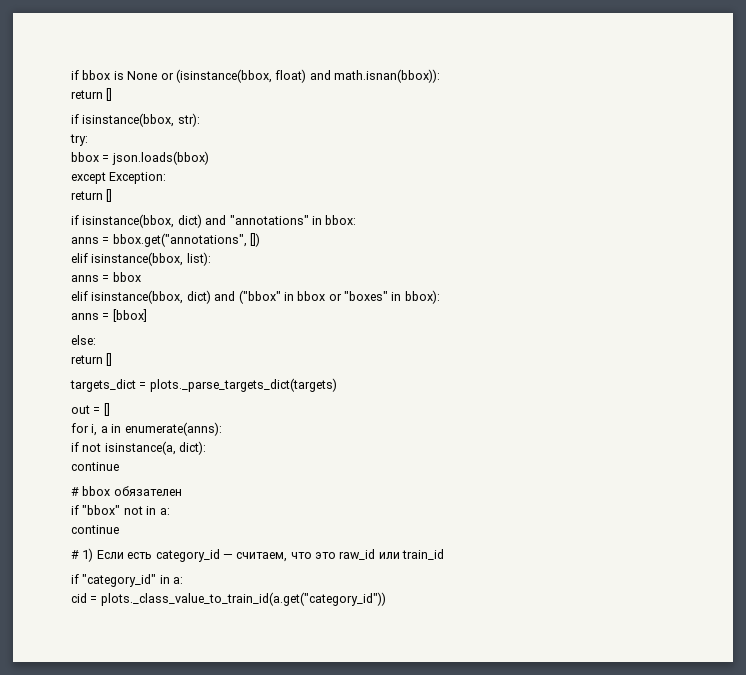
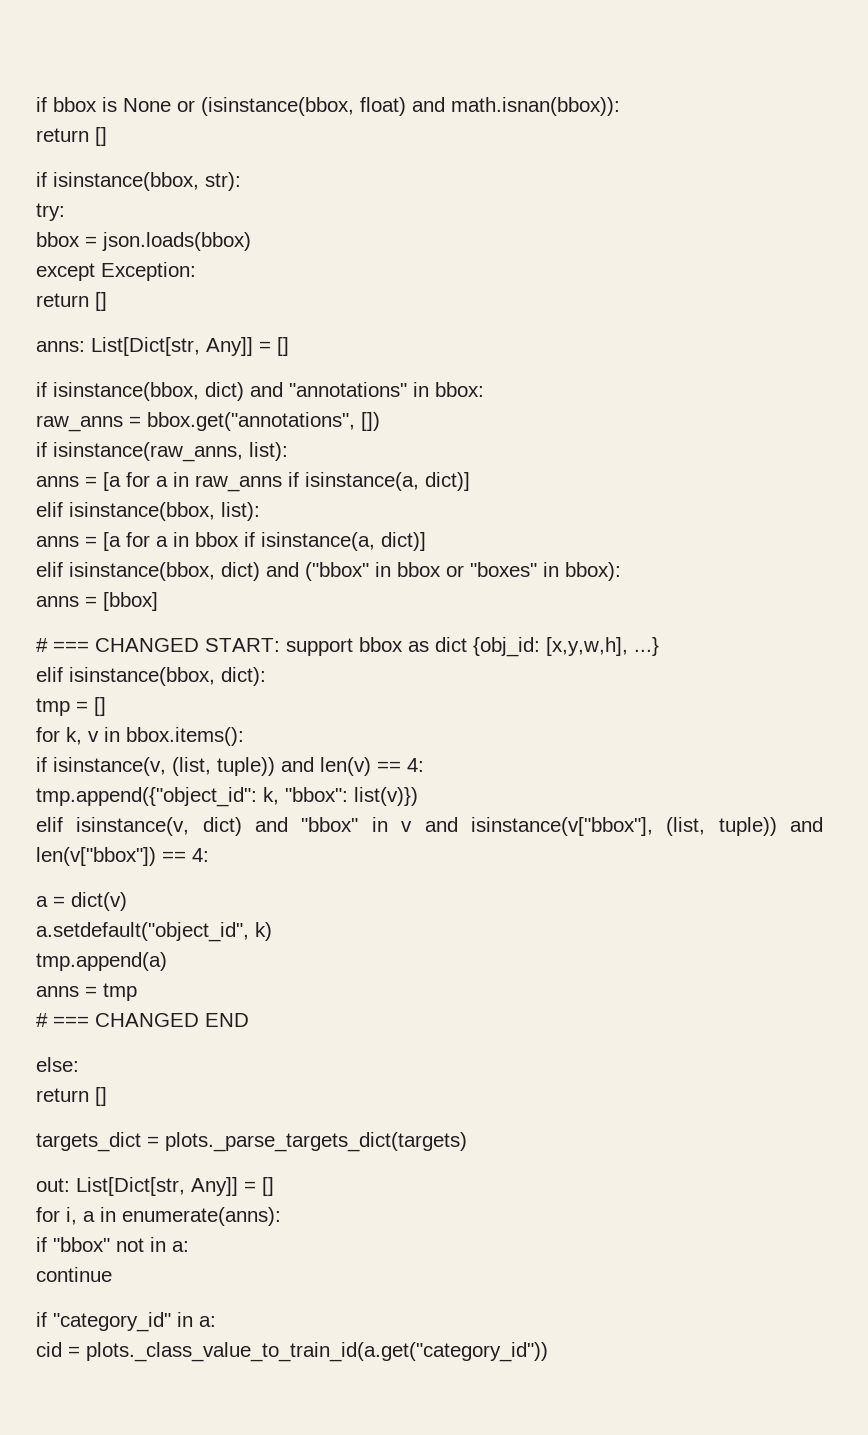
(113, 195) none -> [36,337,289,356] // anns: List[Dict[str, Any]] = []
[71,237,99,244] anns -> [36,415,123,432] raw_anns
(261, 240) none -> [36,442,288,462] [36,472,470,492] // if isinstance(raw_anns, list): // anns = [a for a in raw_anns if isinstance(a, dict)]
[112,272,141,282] bbox -> [103,532,426,551] [a for a in bbox if isinstance(a, dict)]
(147, 315) none -> [36,637,659,657] [36,667,266,686] [36,697,106,716] [36,727,244,746] [36,757,424,776] [36,787,418,807] [36,817,824,836] [36,847,209,866] [36,892,127,911] [36,922,272,942] [36,952,167,971] [36,983,137,1001] [36,1013,249,1027] // # === CHANGED START: support bbox as dict {obj_id: [x,y,w,h], ...} // elif isinstance(bbox, dict): // tmp = [] // for k, v in bbox.items(): // if isinstance(v, (list, tuple)) and len(v) == 4: // tmp.append({"object_id": k, "bbox": list(v)}) // elif isinstance(v, dict) and "bbox" in v and isinstance(v["bbox"], (list, tuple)) and len(v["bbox"]) == 4: // a = dict(v) // a.setdefault("object_id", k) // tmp.append(a) // anns = tmp // # === CHANGED END
[71,405,90,414] out -> [36,1177,238,1196] out: List[Dict[str, Any]]
[71,441,207,455] [71,462,119,471] [71,486,182,496] // if not isinstance(a, dict): // continue // # bbox обязателен -> (281, 1216) none
[71,548,445,562] // # 1) Если есть category_id — считаем, что это raw_id или train_id -> (112, 1274) none

